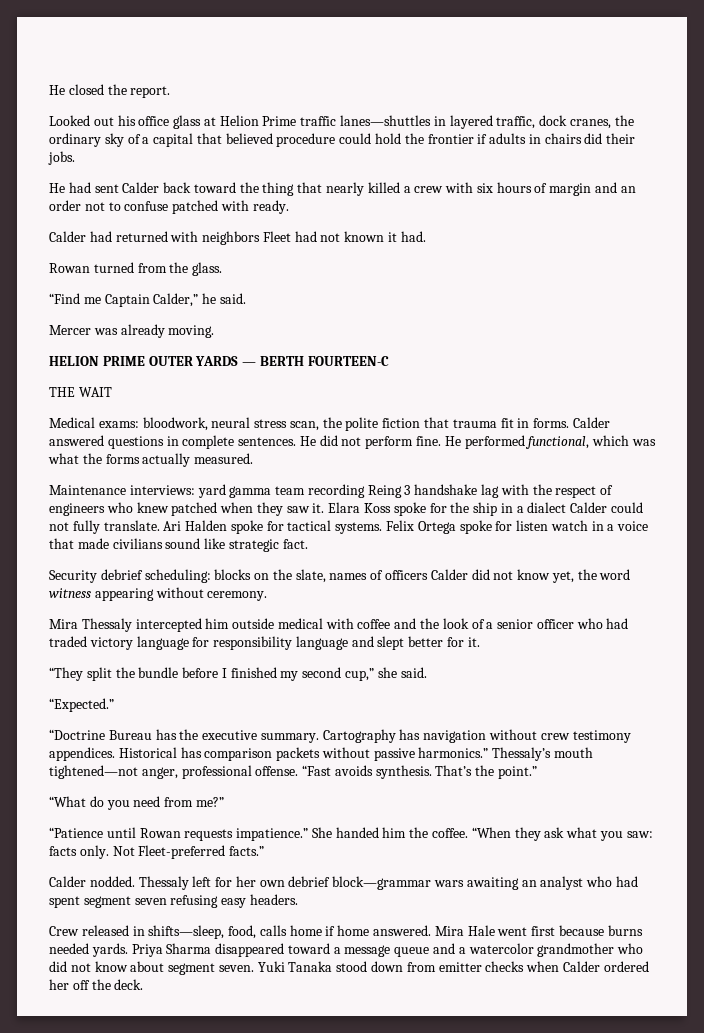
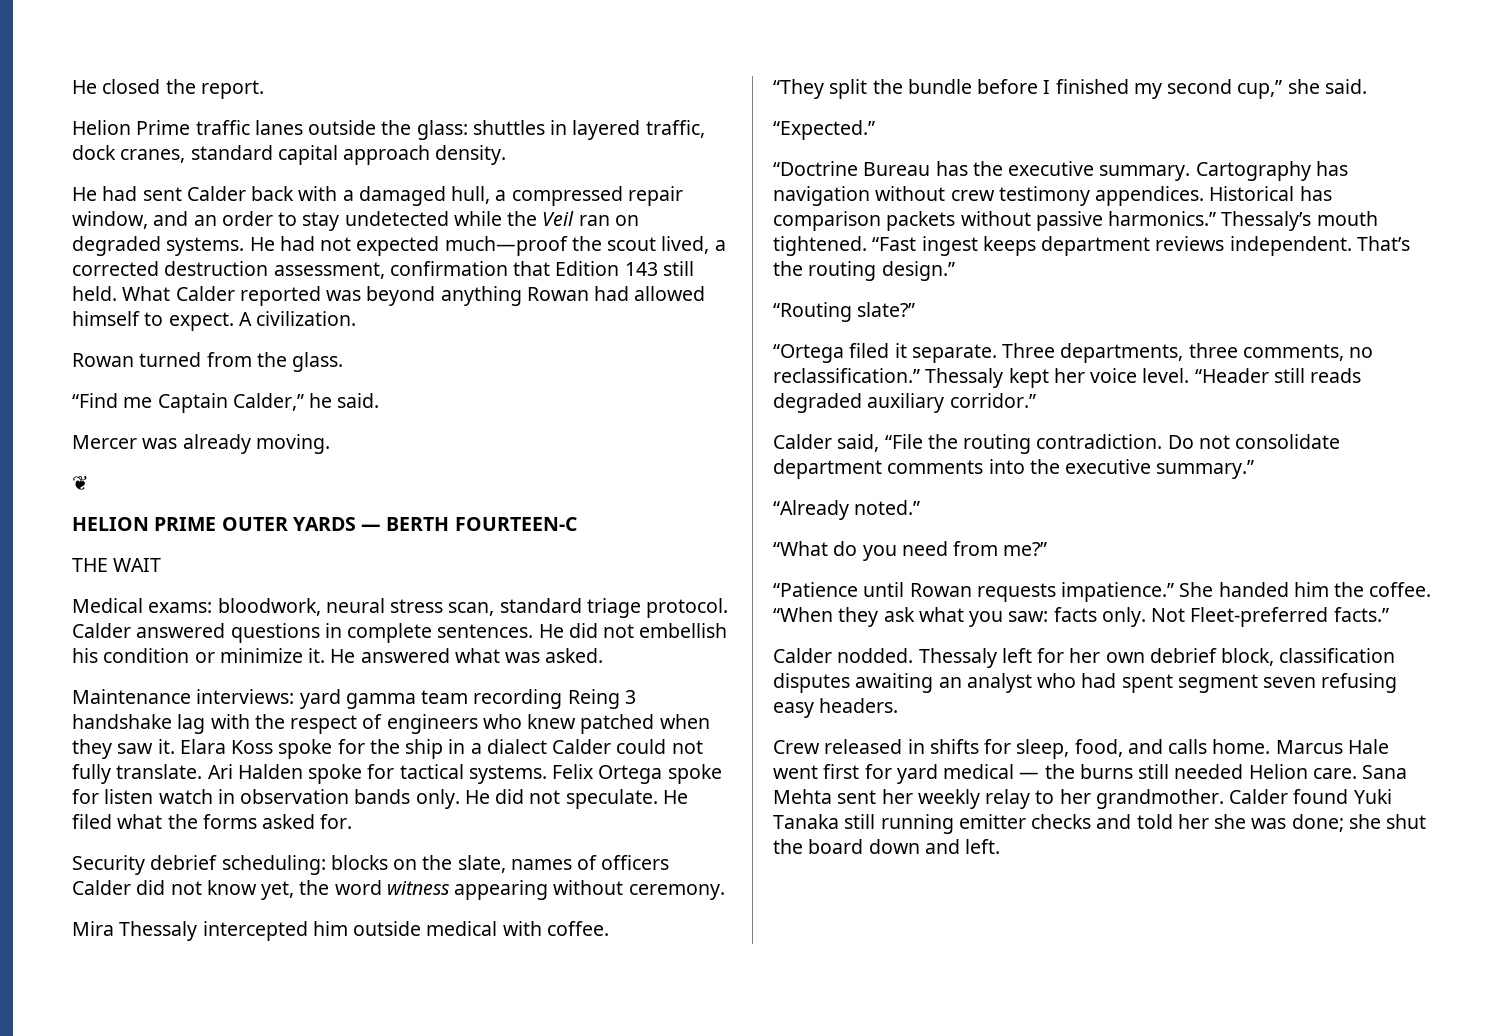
[49,115,432,129] Looked out his office glass at Helion Prime traffic lanes—shuttles -> [72,120,545,140] Helion Prime traffic lanes outside the glass: shuttles
[614,115,634,126] [49,133,636,147] [48,151,75,165] the ordinary sky of a capital that believed procedure could hold the frontier if adults in chairs did their jobs. -> [190,145,507,165] standard capital approach density.
[193,182,636,196] [49,200,289,214] [49,231,426,245] toward the thing that nearly killed a crew with six hours of margin and an order not to confuse patched with ready. // Calder had returned with neighbors Fleet had not known it had. -> [298,186,683,206] [72,211,639,231] [72,236,726,256] [72,261,694,279] [72,286,706,306] [72,311,357,331] with a damaged hull, a compressed repair window, and an order to stay undetected while the Veil ran on degraded systems. He had not expected much—proof the scout lived, a corrected destruction assessment, confirmation that Edition 143 still held. What Calder reported was beyond anything Rowan had allowed himself to expect. A civilization.
(215, 331) none -> [72,475,89,490] // ❦
[322,417,570,431] the polite fiction that trauma fit in forms. -> [499,598,729,618] standard triage protocol.
[365,435,656,449] [48,453,254,467] perform fine. He performed functional, which was what the forms actually measured. -> [639,623,728,638] [72,648,604,663] embellish his condition or minimize it. He answered what was asked.
[607,521,649,531] [49,538,308,552] a voice that made civilians sound like strategic fact. -> [240,789,688,809] [72,814,353,829] observation bands only. He did not speculate. He filed what the forms asked for.
[357,618,629,629] [49,636,480,650] coffee and the look of a senior officer who had traded victory language for responsibility language and slept better for it. -> [546,921,609,936] coffee.
[49,765,538,779] tightened—not anger, professional offense. “Fast avoids synthesis. That’s the point.” -> [773,236,1410,256] [773,261,955,281] [773,302,916,322] [773,343,1374,363] [773,368,1362,388] [773,393,1036,413] [773,434,1341,454] [773,459,1255,479] [773,500,921,520] tightened. “Fast ingest keeps department reviews independent. That’s the routing design.” // “Routing slate?” // “Ortega filed it separate. Three departments, three comments, no reclassification.” Thessaly kept her voice level. “Header still reads degraded auxiliary corridor.” // Calder said, “File the routing contradiction. Do not consolidate department comments into the executive summary.” // “Already noted.”
[332,876,465,890] block—grammar wars -> [1221,648,1396,666] [773,673,850,693] block, classification disputes
[148,925,643,939] [49,943,644,957] [49,961,649,975] [49,979,144,990] shifts—sleep, food, calls home if home answered. Mira Hale went first because burns needed yards. Priya Sharma disappeared toward a message queue and a watercolor grandmother who did not know about segment seven. Yuki Tanaka stood down from emitter checks when Calder ordered her off the deck. -> [929,739,1389,759] [773,764,1408,784] [773,789,1392,809] [773,814,1427,834] [773,839,1001,854] shifts for sleep, food, and calls home. Marcus Hale went first for yard medical — the burns still needed Helion care. Sana Mehta sent her weekly relay to her grandmother. Calder found Yuki Tanaka still running emitter checks and told her she was done; she shut the board down and left.

